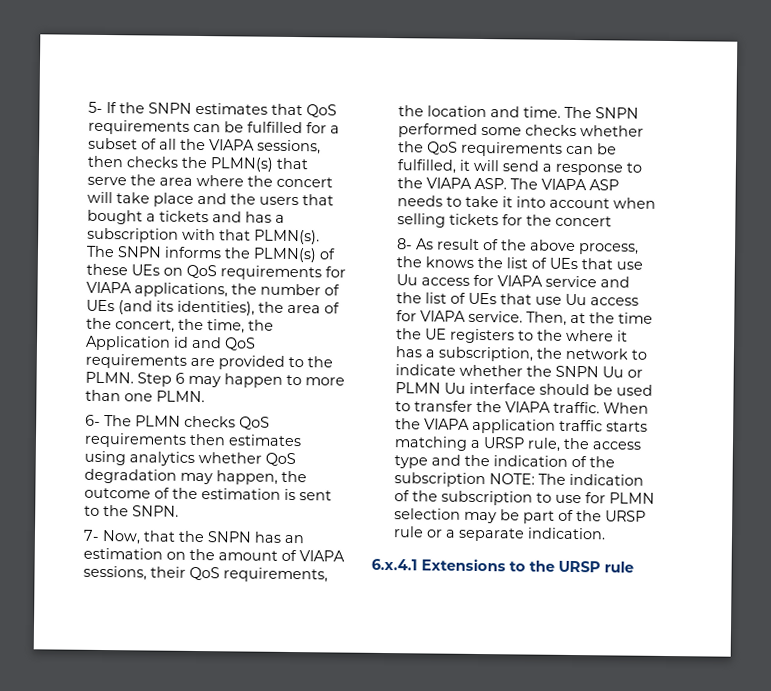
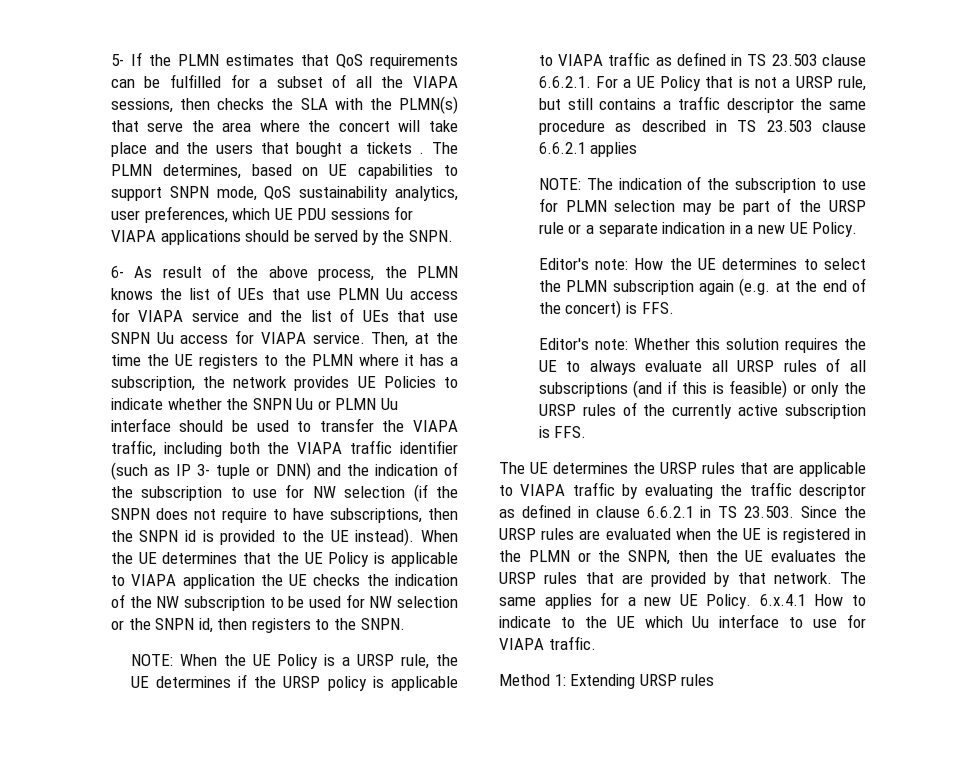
[147,102,192,114] SNPN -> [177,54,219,66] PLMN
(207, 162) none -> [300,98,392,110] SLA with the
[211,211,285,223] [86,227,320,245] [85,245,336,263] [85,263,346,281] [85,281,340,298] [85,299,340,316] [85,317,274,334] [84,335,256,351] [84,353,333,370] [84,371,345,388] [84,389,205,403] [84,414,270,430] [83,432,302,448] [83,450,296,467] [83,468,307,485] [83,487,332,501] [83,504,179,517] [82,529,304,545] [82,547,345,562] [82,565,328,583] [397,105,639,119] [397,123,644,138] [397,141,617,157] [396,159,642,176] [396,177,619,191] [396,195,656,209] [396,213,612,228] [396,238,413,250] and has a subscription with that PLMN(s). The SNPN informs the PLMN(s) of these UEs on QoS requirements for VIAPA applications, the number of UEs (and its identities), the area of the concert, the time, the Application id and QoS requirements are provided to the PLMN. Step 6 may happen to more than one PLMN. // 6- The PLMN checks QoS requirements then estimates using analytics whether QoS degradation may happen, the outcome of the estimation is sent to the SNPN. // 7- Now, that the SNPN has an estimation on the amount of VIAPA sessions, their QoS requirements, the location and time. The SNPN performed some checks whether the QoS requirements can be fulfilled, it will send a response to the VIAPA ASP. The VIAPA ASP needs to take it into account when selling tickets for the concert // 8- -> [419,142,458,154] [110,164,458,179] [110,186,458,201] [110,206,414,223] [110,230,454,245] [110,266,124,278] . The PLMN determines, based on UE capabilities to support SNPN mode, QoS sustainability analytics, user preferences, which UE PDU sessions for VIAPA applications should be served by the SNPN. // 6-
(422, 262) none -> [417,266,458,278] PLMN
(643, 265) none -> [337,288,379,300] PLMN
(562, 300) none -> [110,332,150,344] SNPN
(563, 335) none -> [311,354,353,366] PLMN
(628, 353) none -> [294,376,436,391] provides UE Policies
[552,401,649,414] [394,418,648,434] [393,436,641,452] [393,455,428,469] traffic. When the VIAPA application traffic starts matching a URSP rule, the access type -> [110,440,458,457] [110,462,311,480] traffic, including both the VIAPA traffic identifier (such as IP 3- tuple or DNN)
(486, 480) none -> [230,484,458,502] [110,508,458,523] [110,528,458,546] [110,552,458,567] [110,574,458,589] [110,594,458,611] [110,618,405,633] [130,654,458,669] [130,674,458,691] [538,52,866,66] [538,76,866,91] [538,96,866,113] [538,120,866,135] [538,142,638,157] to use for NW selection (if the SNPN does not require to have subscriptions, then the SNPN id is provided to the UE instead). When the UE determines that the UE Policy is applicable to VIAPA application the UE checks the indication of the NW subscription to be used for NW selection or the SNPN id, then registers to the SNPN. // NOTE: When the UE Policy is a URSP rule, the UE determines if the URSP policy is applicable to VIAPA traffic as defined in TS 23.503 clause 6.6.2.1. For a UE Policy that is not a URSP rule, but still contains a traffic descriptor the same procedure as described in TS 23.503 clause 6.6.2.1 applies //
[526,527,606,540] [371,558,634,573] indication. // 6.x.4.1 Extensions to the URSP rule -> [662,222,858,237] [538,258,866,270] [538,278,866,296] [538,300,674,318] [538,338,866,353] [538,358,866,375] [538,380,866,398] [538,402,866,419] [538,426,587,438] [499,462,866,477] [499,482,866,499] [499,504,866,518] [499,528,866,543] [499,550,866,565] [499,572,866,587] [499,592,866,609] [499,614,866,628] [499,636,596,650] [499,674,715,689] indication in a new UE Policy. // Editor's note: How the UE determines to select the PLMN subscription again (e.g. at the end of the concert) is FFS. // Editor's note: Whether this solution requires the UE to always evaluate all URSP rules of all subscriptions (and if this is feasible) or only the URSP rules of the currently active subscription is FFS. // The UE determines the URSP rules that are applicable to VIAPA traffic by evaluating the traffic descriptor as defined in clause 6.6.2.1 in TS 23.503. Since the URSP rules are evaluated when the UE is registered in the PLMN or the SNPN, then the UE evaluates the URSP rules that are provided by that network. The same applies for a new UE Policy. 6.x.4.1 How to indicate to the UE which Uu interface to use for VIAPA traffic. // Method 1: Extending URSP rules

